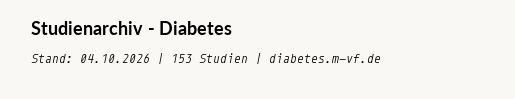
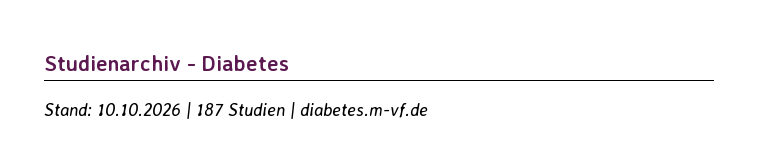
[80,53,192,64] 04.10.2026 | 153 -> [97,102,224,119] 10.10.2026 | 187

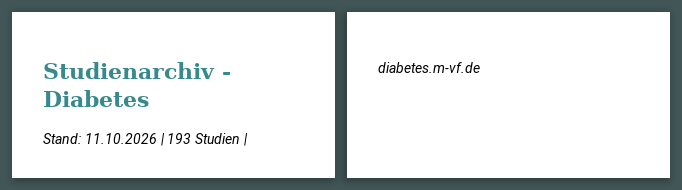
[97,102,224,119] 10.10.2026 | 187 -> [84,133,192,146] 11.10.2026 | 193

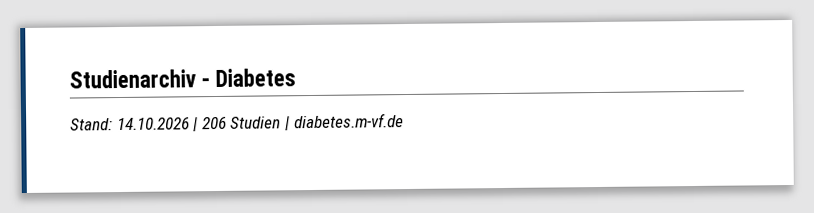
[84,133,192,146] 11.10.2026 | 193 -> [116,116,227,132] 14.10.2026 | 206

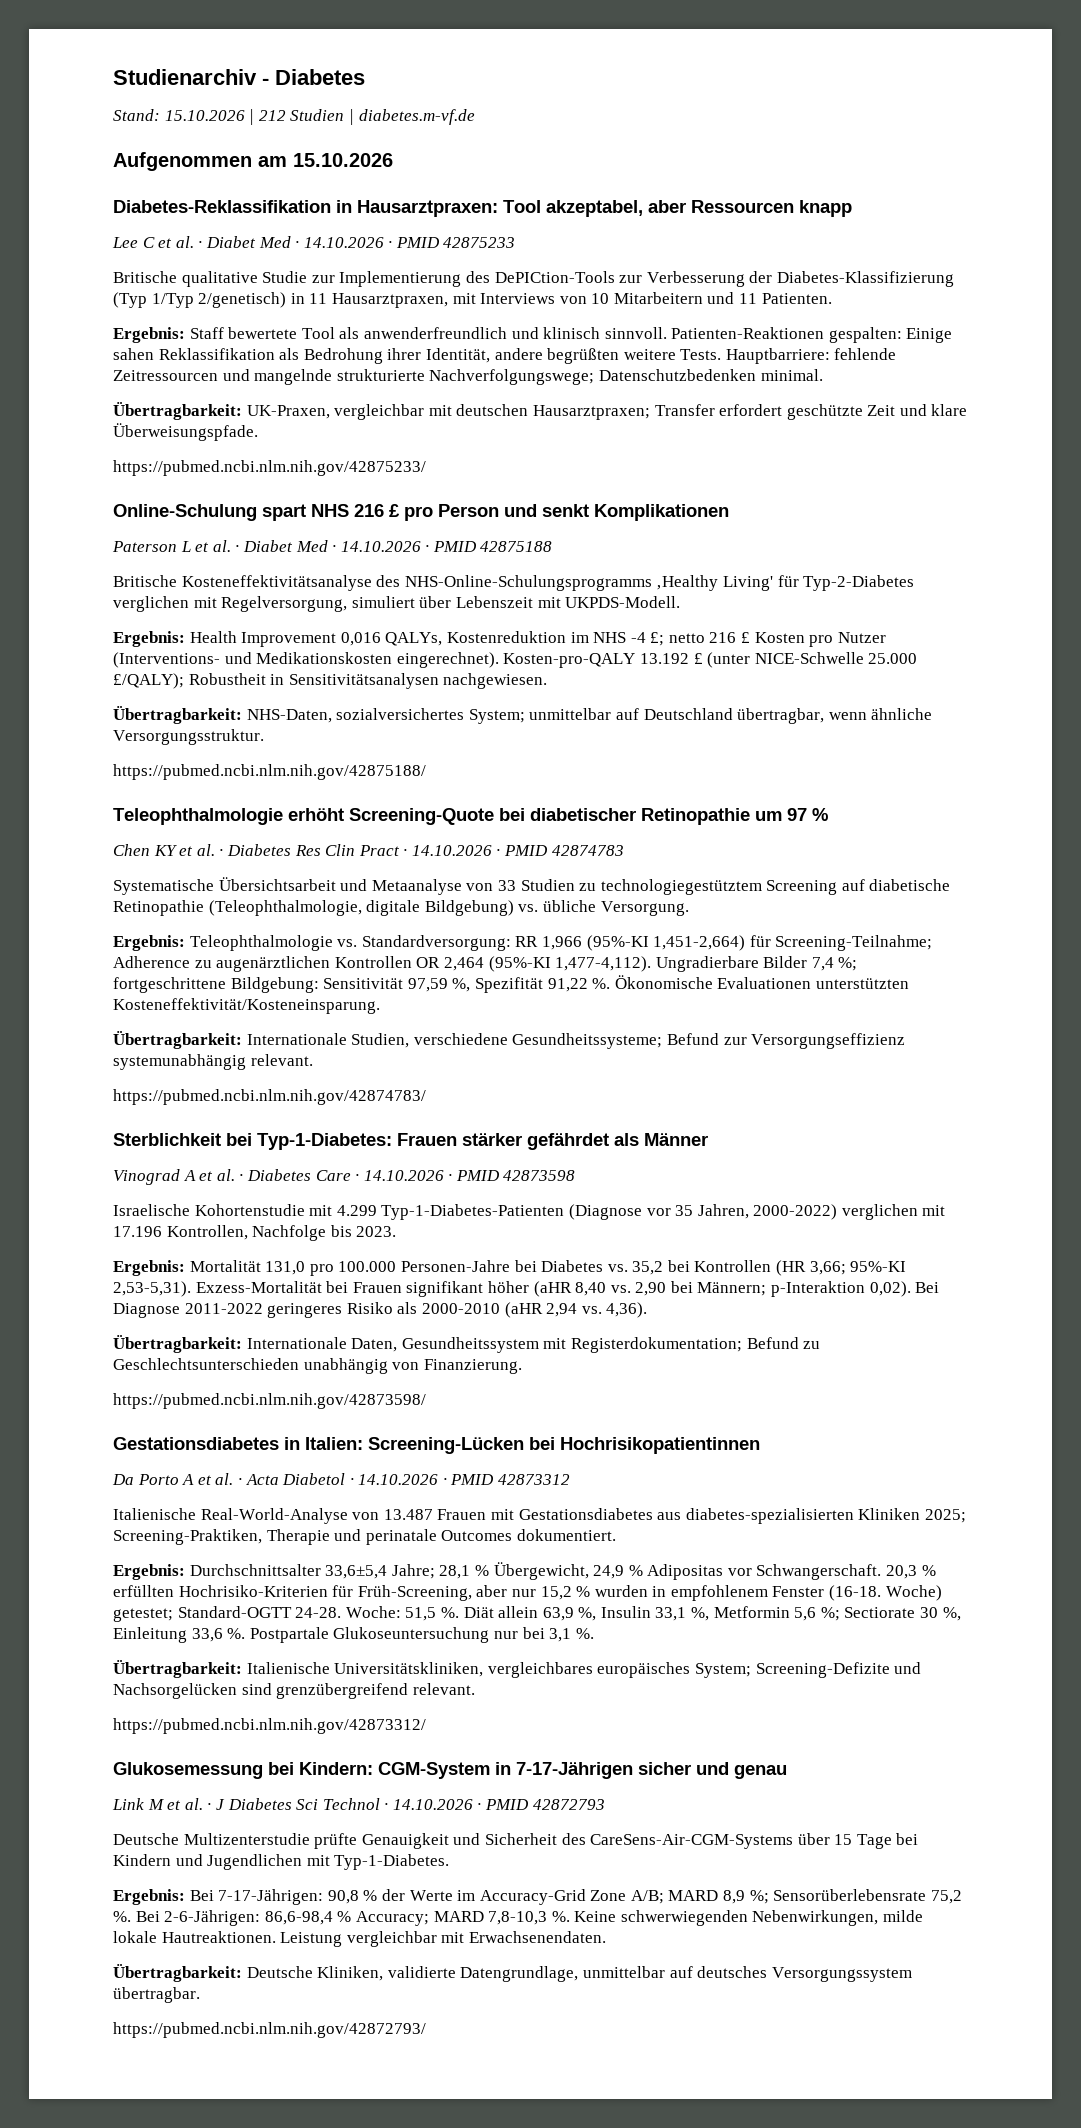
[116,116,227,132] 14.10.2026 | 206 -> [164,109,286,125] 15.10.2026 | 212
(404, 121) none -> [113,152,393,171] [113,200,852,217] [112,236,516,248] [113,271,954,287] [113,292,832,308] [113,327,953,343] [113,348,897,364] [113,369,823,385] [113,402,968,420] [113,423,258,441] [113,460,426,476] [113,504,729,521] [112,540,553,552] [113,575,915,591] [113,596,681,612] [113,631,886,647] [113,652,918,668] [113,673,548,689] [113,706,933,724] [113,729,264,745] [113,764,426,780] [113,808,828,825] [113,844,624,856] [113,877,951,895] [113,900,689,916] [113,935,933,951] [113,956,858,972] [113,975,909,993] [113,998,380,1014] [113,1031,906,1049] [113,1054,313,1070] [113,1089,426,1105] [113,1133,708,1150] [113,1169,576,1185] [113,1204,946,1220] [113,1225,397,1241] [113,1260,907,1276] [113,1281,940,1297] [113,1302,648,1318] [113,1335,821,1353] [113,1358,522,1374] [113,1393,426,1409] [113,1437,760,1454] [112,1473,571,1485] [113,1508,966,1524] [113,1529,616,1545] [113,1562,936,1580] [113,1585,942,1601] [113,1606,961,1622] [113,1627,594,1643] [113,1660,922,1678] [113,1683,475,1699] [113,1718,426,1734] [113,1762,787,1779] [112,1798,605,1810] [113,1833,919,1849] [113,1854,450,1870] [113,1889,962,1905] [113,1910,924,1926] [113,1931,606,1947] [113,1964,912,1982] [113,1987,200,2003] [113,2022,426,2038] // Aufgenommen am 15.10.2026 // Diabetes-Reklassifikation in Hausarztpraxen: Tool akzeptabel, aber Ressourcen knapp // Lee C et al. · Diabet Med · 14.10.2026 · PMID 42875233 // Britische qualitative Studie zur Implementierung des DePICtion-Tools zur Verbesserung der Diabetes-Klassifizierung (Typ 1/Typ 2/genetisch) in 11 Hausarztpraxen, mit Interviews von 10 Mitarbeitern und 11 Patienten. // Ergebnis: Staff bewertete Tool als anwenderfreundlich und klinisch sinnvoll. Patienten-Reaktionen gespalten: Einige sahen Reklassifikation als Bedrohung ihrer Identität, andere begrüßten weitere Tests. Hauptbarriere: fehlende Zeitressourcen und mangelnde strukturierte Nachverfolgungswege; Datenschutzbedenken minimal. // Übertragbarkeit: UK-Praxen, vergleichbar mit deutschen Hausarztpraxen; Transfer erfordert geschützte Zeit und klare Überweisungspfade. // https://pubmed.ncbi.nlm.nih.gov/42875233/ // Online-Schulung spart NHS 216 £ pro Person und senkt Komplikationen // Paterson L et al. · Diabet Med · 14.10.2026 · PMID 42875188 // Britische Kosteneffektivitätsanalyse des NHS-Online-Schulungsprogramms ‚Healthy Living' für Typ-2-Diabetes verglichen mit Regelversorgung, simuliert über Lebenszeit mit UKPDS-Modell. // Ergebnis: Health Improvement 0,016 QALYs, Kostenreduktion im NHS -4 £; netto 216 £ Kosten pro Nutzer (Interventions- und Medikationskosten eingerechnet). Kosten-pro-QALY 13.192 £ (unter NICE-Schwelle 25.000 £/QALY); Robustheit in Sensitivitätsanalysen nachgewiesen. // Übertragbarkeit: NHS-Daten, sozialversichertes System; unmittelbar auf Deutschland übertragbar, wenn ähnliche Versorgungsstruktur. // https://pubmed.ncbi.nlm.nih.gov/42875188/ // Teleophthalmologie erhöht Screening-Quote bei diabetischer Retinopathie um 97 % // Chen KY et al. · Diabetes Res Clin Pract · 14.10.2026 · PMID 42874783 // Systematische Übersichtsarbeit und Metaanalyse von 33 Studien zu technologiegestütztem Screening auf diabetische Retinopathie (Teleophthalmologie, digitale Bildgebung) vs. übliche Versorgung. // Ergebnis: Teleophthalmologie vs. Standardversorgung: RR 1,966 (95%-KI 1,451-2,664) für Screening-Teilnahme; Adherence zu augenärztlichen Kontrollen OR 2,464 (95%-KI 1,477-4,112). Ungradierbare Bilder 7,4 %; fortgeschrittene Bildgebung: Sensitivität 97,59 %, Spezifität 91,22 %. Ökonomische Evaluationen unterstützten Kosteneffektivität/Kosteneinsparung. // Übertragbarkeit: Internationale Studien, verschiedene Gesundheitssysteme; Befund zur Versorgungseffizienz systemunabhängig relevant. // https://pubmed.ncbi.nlm.nih.gov/42874783/ // Sterblichkeit bei Typ-1-Diabetes: Frauen stärker gefährdet als Männer // Vinograd A et al. · Diabetes Care · 14.10.2026 · PMID 42873598 // Israelische Kohortenstudie mit 4.299 Typ-1-Diabetes-Patienten (Diagnose vor 35 Jahren, 2000-2022) verglichen mit 17.196 Kontrollen, Nachfolge bis 2023. // Ergebnis: Mortalität 131,0 pro 100.000 Personen-Jahre bei Diabetes vs. 35,2 bei Kontrollen (HR 3,66; 95%-KI 2,53-5,31). Exzess-Mortalität bei Frauen signifikant höher (aHR 8,40 vs. 2,90 bei Männern; p-Interaktion 0,02). Bei Diagnose 2011-2022 geringeres Risiko als 2000-2010 (aHR 2,94 vs. 4,36). // Übertragbarkeit: Internationale Daten, Gesundheitssystem mit Registerdokumentation; Befund zu Geschlechtsunterschieden unabhängig von Finanzierung. // https://pubmed.ncbi.nlm.nih.gov/42873598/ // Gestationsdiabetes in Italien: Screening-Lücken bei Hochrisikopatientinnen // Da Porto A et al. · Acta Diabetol · 14.10.2026 · PMID 42873312 // Italienische Real-World-Analyse von 13.487 Frauen mit Gestationsdiabetes aus diabetes-spezialisierten Kliniken 2025; Screening-Praktiken, Therapie und perinatale Outcomes dokumentiert. // Ergebnis: Durchschnittsalter 33,6±5,4 Jahre; 28,1 % Übergewicht, 24,9 % Adipositas vor Schwangerschaft. 20,3 % erfüllten Hochrisiko-Kriterien für Früh-Screening, aber nur 15,2 % wurden in empfohlenem Fenster (16-18. Woche) getestet; Standard-OGTT 24-28. Woche: 51,5 %. Diät allein 63,9 %, Insulin 33,1 %, Metformin 5,6 %; Sectiorate 30 %, Einleitung 33,6 %. Postpartale Glukoseuntersuchung nur bei 3,1 %. // Übertragbarkeit: Italienische Universitätskliniken, vergleichbares europäisches System; Screening-Defizite und Nachsorgelücken sind grenzübergreifend relevant. // https://pubmed.ncbi.nlm.nih.gov/42873312/ // Glukosemessung bei Kindern: CGM-System in 7-17-Jährigen sicher und genau // Link M et al. · J Diabetes Sci Technol · 14.10.2026 · PMID 42872793 // Deutsche Multizenterstudie prüfte Genauigkeit und Sicherheit des CareSens-Air-CGM-Systems über 15 Tage bei Kindern und Jugendlichen mit Typ-1-Diabetes. // Ergebnis: Bei 7-17-Jährigen: 90,8 % der Werte im Accuracy-Grid Zone A/B; MARD 8,9 %; Sensorüberlebensrate 75,2 %. Bei 2-6-Jährigen: 86,6-98,4 % Accuracy; MARD 7,8-10,3 %. Keine schwerwiegenden Nebenwirkungen, milde lokale Hautreaktionen. Leistung vergleichbar mit Erwachsenendaten. // Übertragbarkeit: Deutsche Kliniken, validierte Datengrundlage, unmittelbar auf deutsches Versorgungssystem übertragbar. // https://pubmed.ncbi.nlm.nih.gov/42872793/

